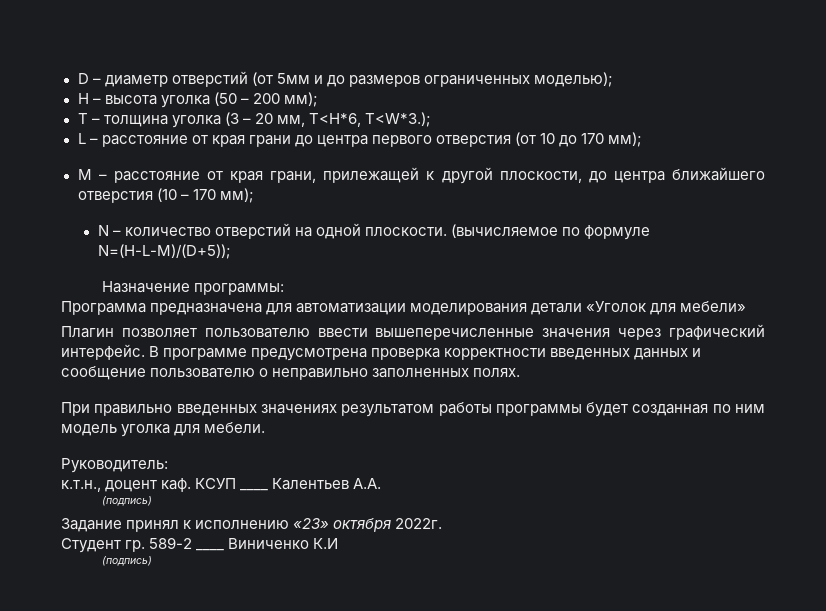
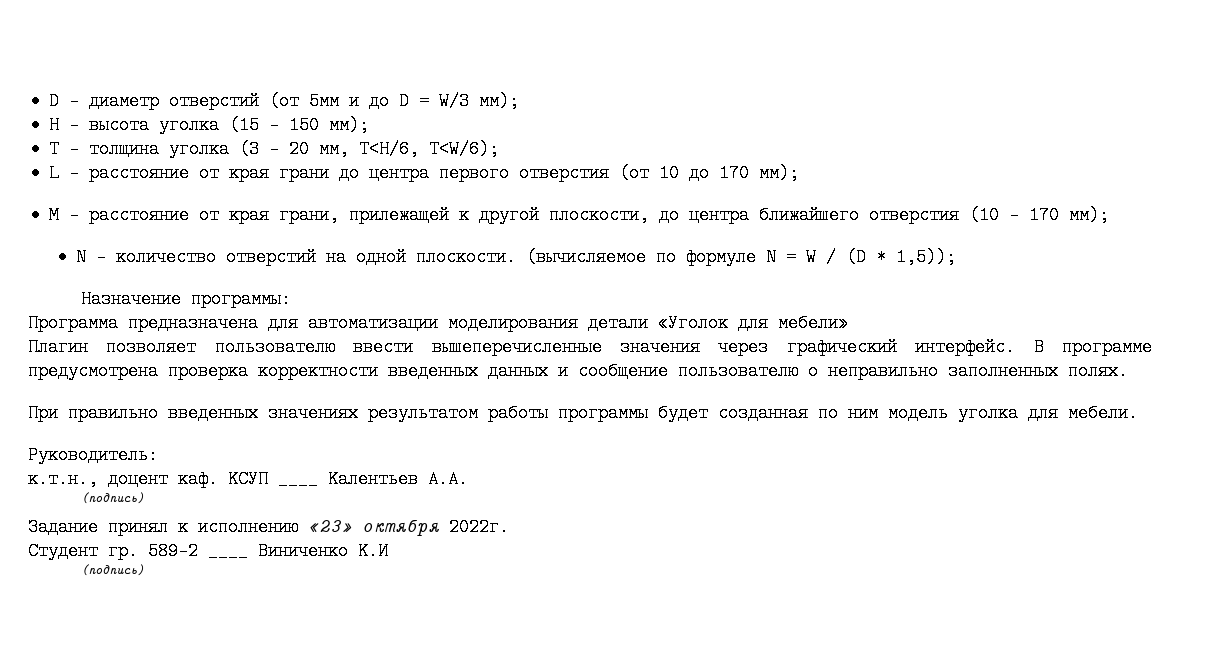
[348,72,613,87] размеров ограниченных моделью); -> [399,92,520,110] D = W/3 мм);
[213,92,280,106] (50 – 200 -> [229,116,320,134] (15 – 150
[308,112,431,127] T<H*6, T<W*3.); -> [359,140,500,158] T<H/6, T<W/6);
[97,244,231,259] N=(H-L-M)/(D+5)); -> [766,248,957,266] N = W / (D * 1,5));

